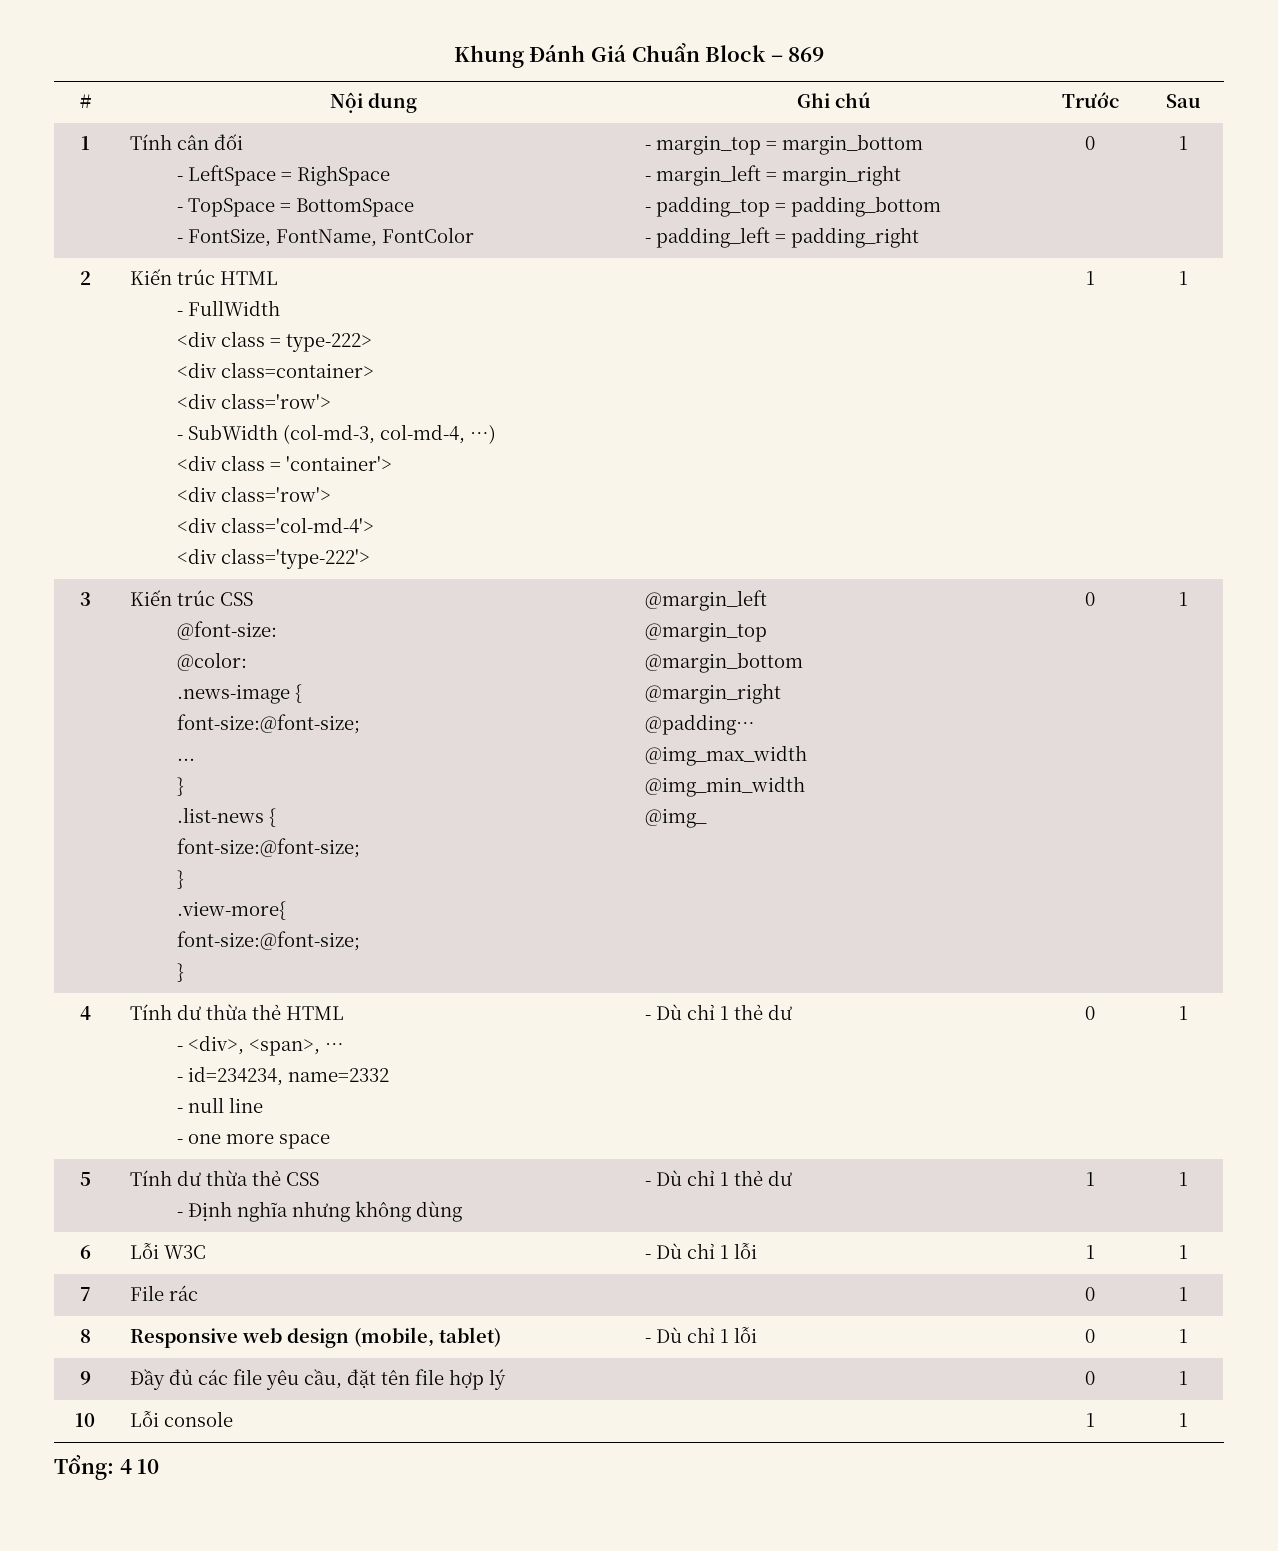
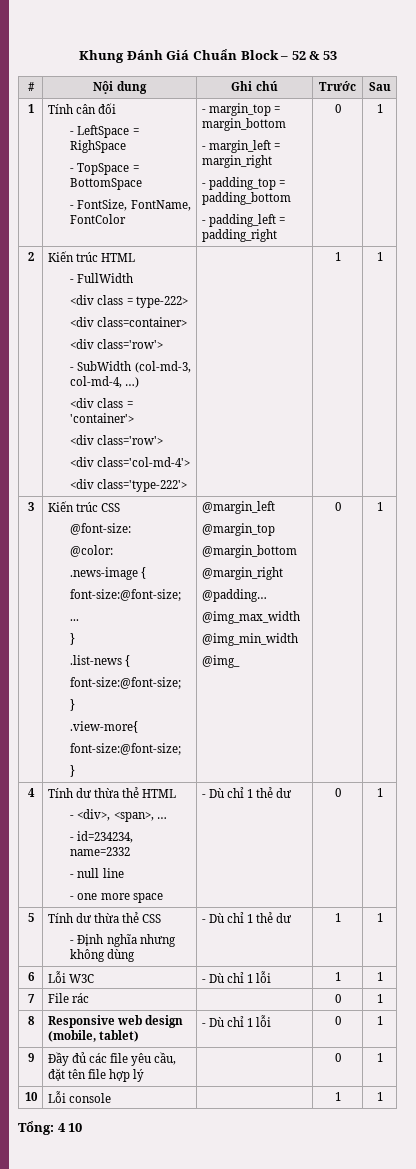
[788,47,825,62] 869 -> [291,51,337,60] 52 & 53

